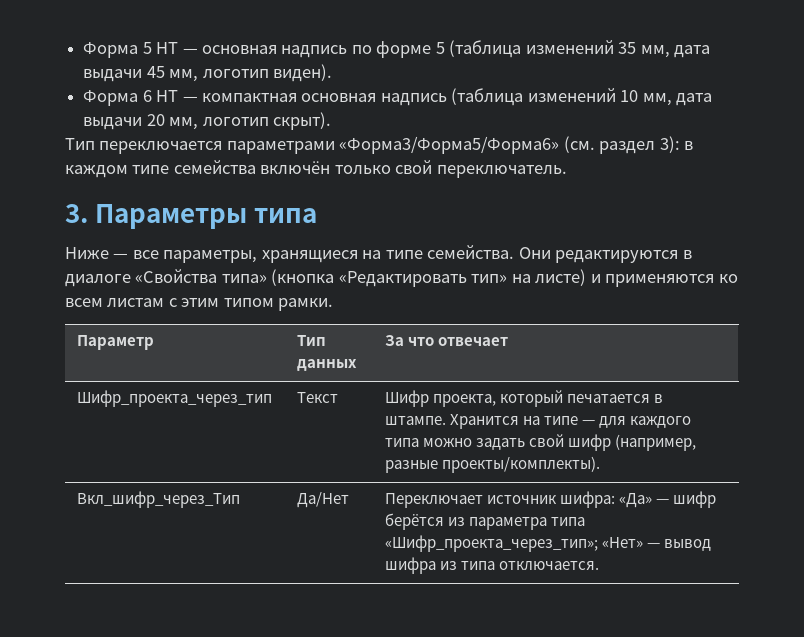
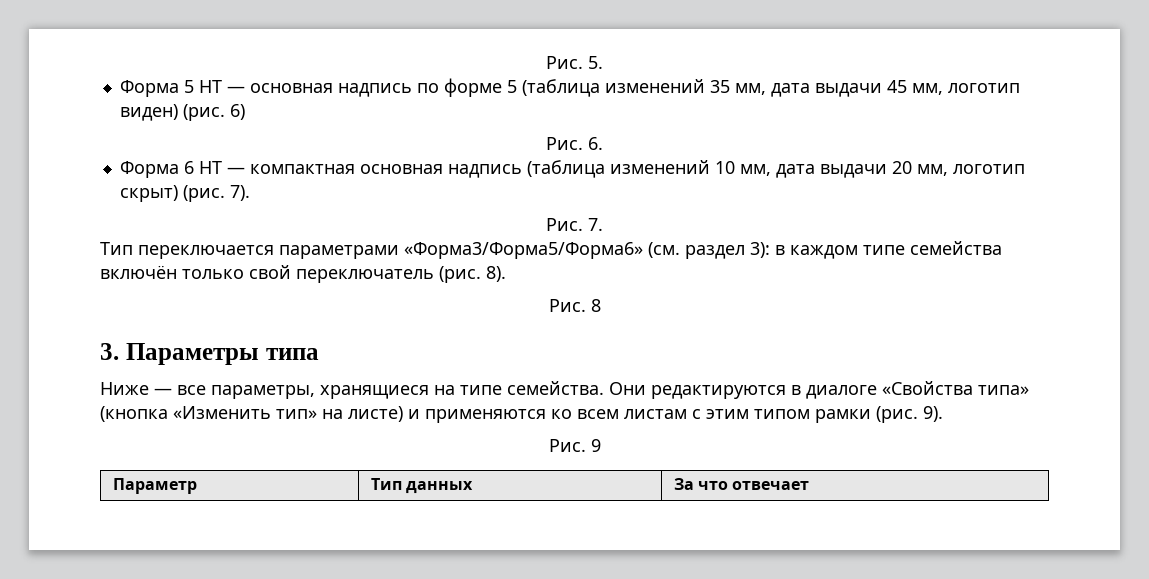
(83, 50) none -> [546,56,603,69] Рис. 5. //
[272,64,332,82] виден). -> [119,104,245,121] [546,137,603,150] виден) (рис. 6) // Рис. 6.
[272,112,331,130] скрыт). -> [119,185,250,202] [546,218,603,231] скрыт) (рис. 7). // Рис. 7.
[436,165,567,178] переключатель. -> [296,266,506,283] [548,299,601,312] переключатель (рис. 8). // Рис. 8
[338,271,467,287] «Редактировать -> [173,406,271,419] «Изменить
[278,298,334,311] рамки. -> [815,406,943,423] [548,439,601,452] рамки (рис. 9). // Рис. 9
[77,390,273,407] [297,392,339,403] [385,390,664,407] [385,414,692,429] [385,434,697,451] [385,456,601,473] [77,491,241,508] [297,492,350,508] [385,491,717,508] [385,513,586,530] [385,535,712,552] [385,557,600,574] // Шифр_проекта_через_тип | Текст | Шифр проекта, который печатается в штампе. Хранится на типе — для каждого типа можно задать свой шифр (например, разные проекты/комплекты). // Вкл_шифр_через_Тип | Да/Нет | Переключает источник шифра: «Да» — шифр берётся из параметра типа «Шифр_проекта_через_тип»; «Нет» — вывод шифра из типа отключается. -> (810, 485) none

